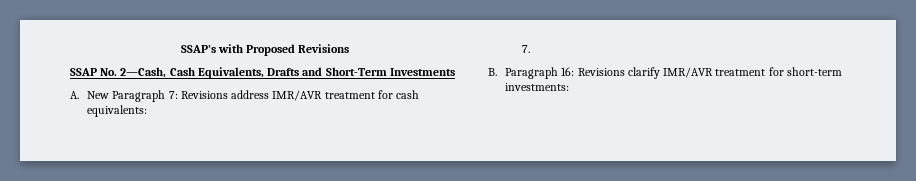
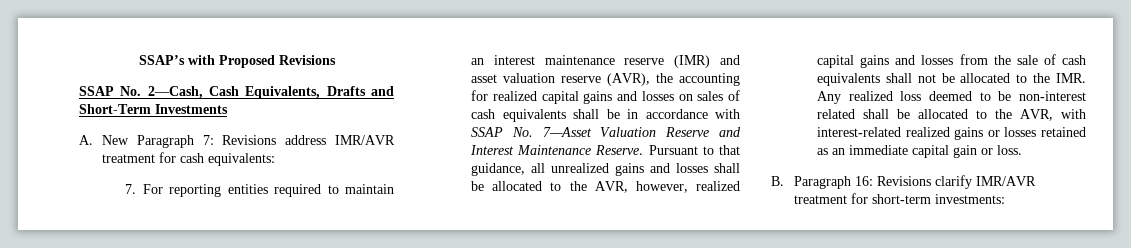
(531, 49) none -> [142,184,394,197] [471,55,740,68] [471,73,740,86] [471,90,740,104] [471,109,740,122] [471,127,741,137] [470,145,740,155] [471,163,740,176] [471,181,740,193] [817,54,1086,68] [817,73,1086,86] [817,91,1086,104] [817,109,1086,121] [817,127,1086,140] [817,145,1023,158] For reporting entities required to maintain an interest maintenance reserve (IMR) and asset valuation reserve (AVR), the accounting for realized capital gains and losses on sales of cash equivalents shall be in accordance with SSAP No. 7—Asset Valuation Reserve and Interest Maintenance Reserve. Pursuant to that guidance, all unrealized gains and losses shall be allocated to the AVR, however, realized capital gains and losses from the sale of cash equivalents shall not be allocated to the IMR. Any realized loss deemed to be non-interest related shall be allocated to the AVR, with interest-related realized gains or losses retained as an immediate capital gain or loss.

